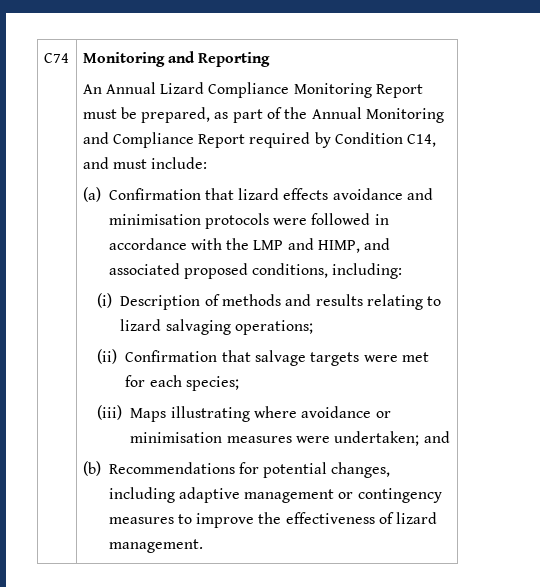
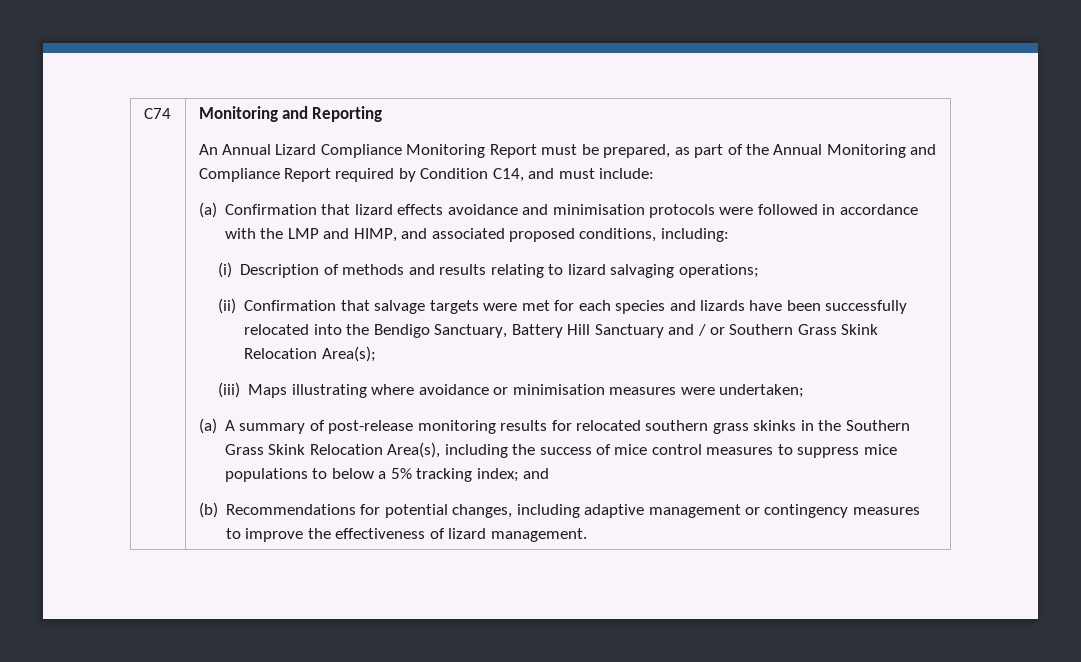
[185,376,239,391] species; -> [615,300,908,314] [244,324,879,338] [244,346,376,362] species and lizards have been successfully relocated into the Bendigo Sanctuary, Battery Hill Sanctuary and / or Southern Grass Skink Relocation Area(s);
(420, 438) none -> [198,418,910,434] [224,442,897,458] [224,468,519,482] // (a) A summary of post-release monitoring results for relocated southern grass skinks in the Southern Grass Skink Relocation Area(s), including the success of mice control measures to suppress mice populations to below a 5% tracking index;

